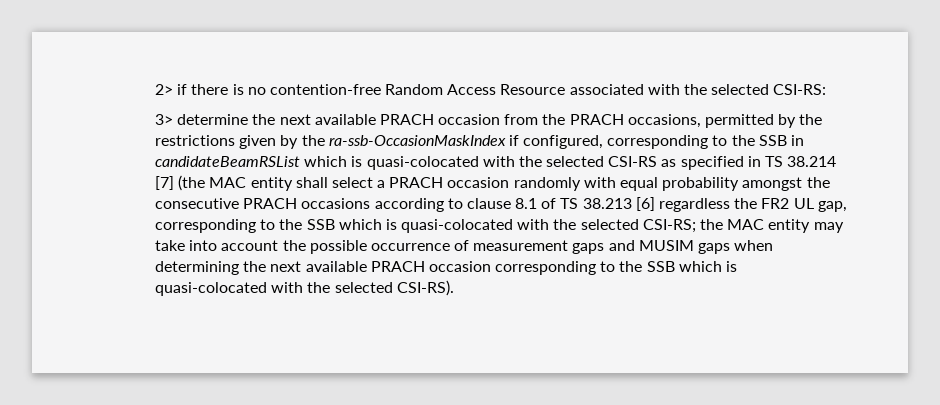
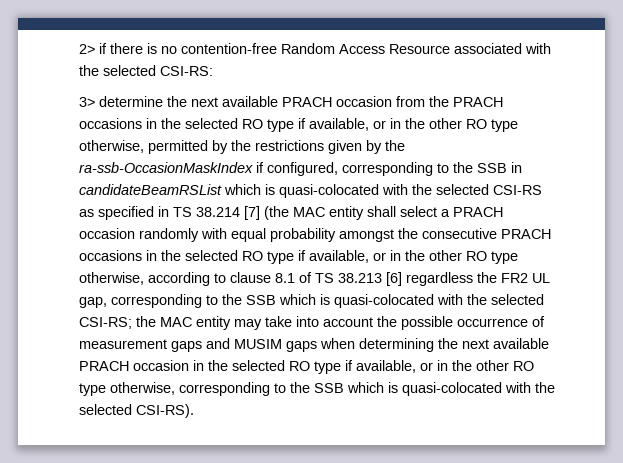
[627,114,701,128] occasions, -> [79,118,519,132] [79,140,145,153] occasions in the selected RO type if available, or in the other RO type otherwise,
(371, 203) none -> [146,250,519,264] [79,272,145,285] in the selected RO type if available, or in the other RO type otherwise,
(491, 266) none -> [193,360,535,374] [79,382,176,396] in the selected RO type if available, or in the other RO type otherwise,

